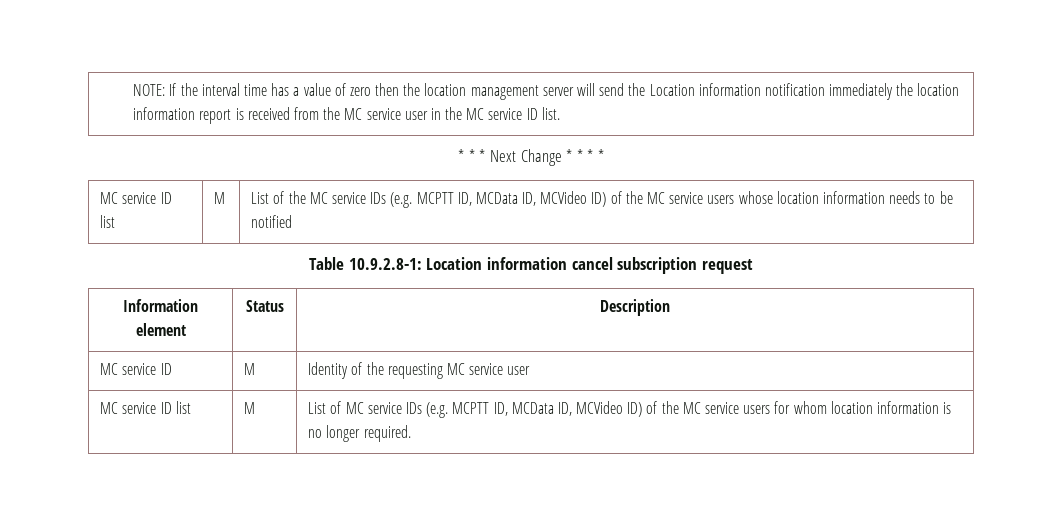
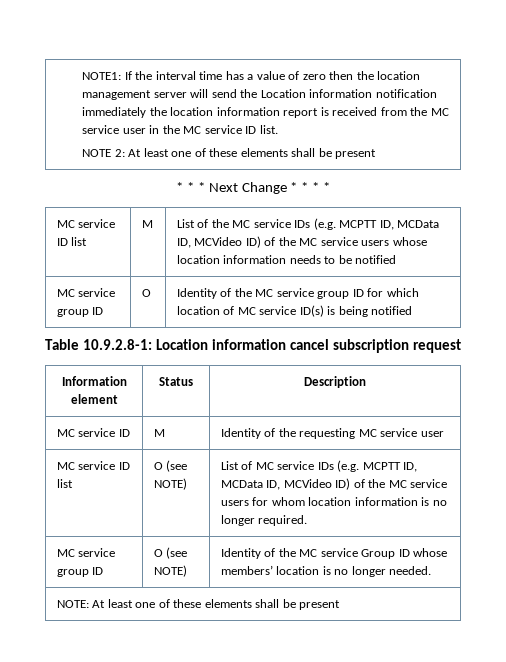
[133,84,166,96] NOTE: -> [82,72,122,80] NOTE1:
(560, 113) none -> [82,148,377,159] // NOTE 2: At least one of these elements shall be present
(293, 221) none -> [56,288,116,297] [56,307,104,317] [141,289,151,297] [176,288,419,299] [176,305,413,317] // MC service group ID | O | Identity of the MC service group ID for which location of MC service ID(s) is being notified
[244,402,256,414] M -> [153,460,188,472] [153,478,187,490] O (see NOTE)
(411, 433) none -> [56,548,116,557] [56,567,104,577] [153,547,188,559] [153,565,187,577] [220,548,448,559] [220,565,432,577] [56,599,341,610] // MC service group ID | O (see NOTE) | Identity of the MC service Group ID whose members’ location is no longer needed. // NOTE: At least one of these elements shall be present

